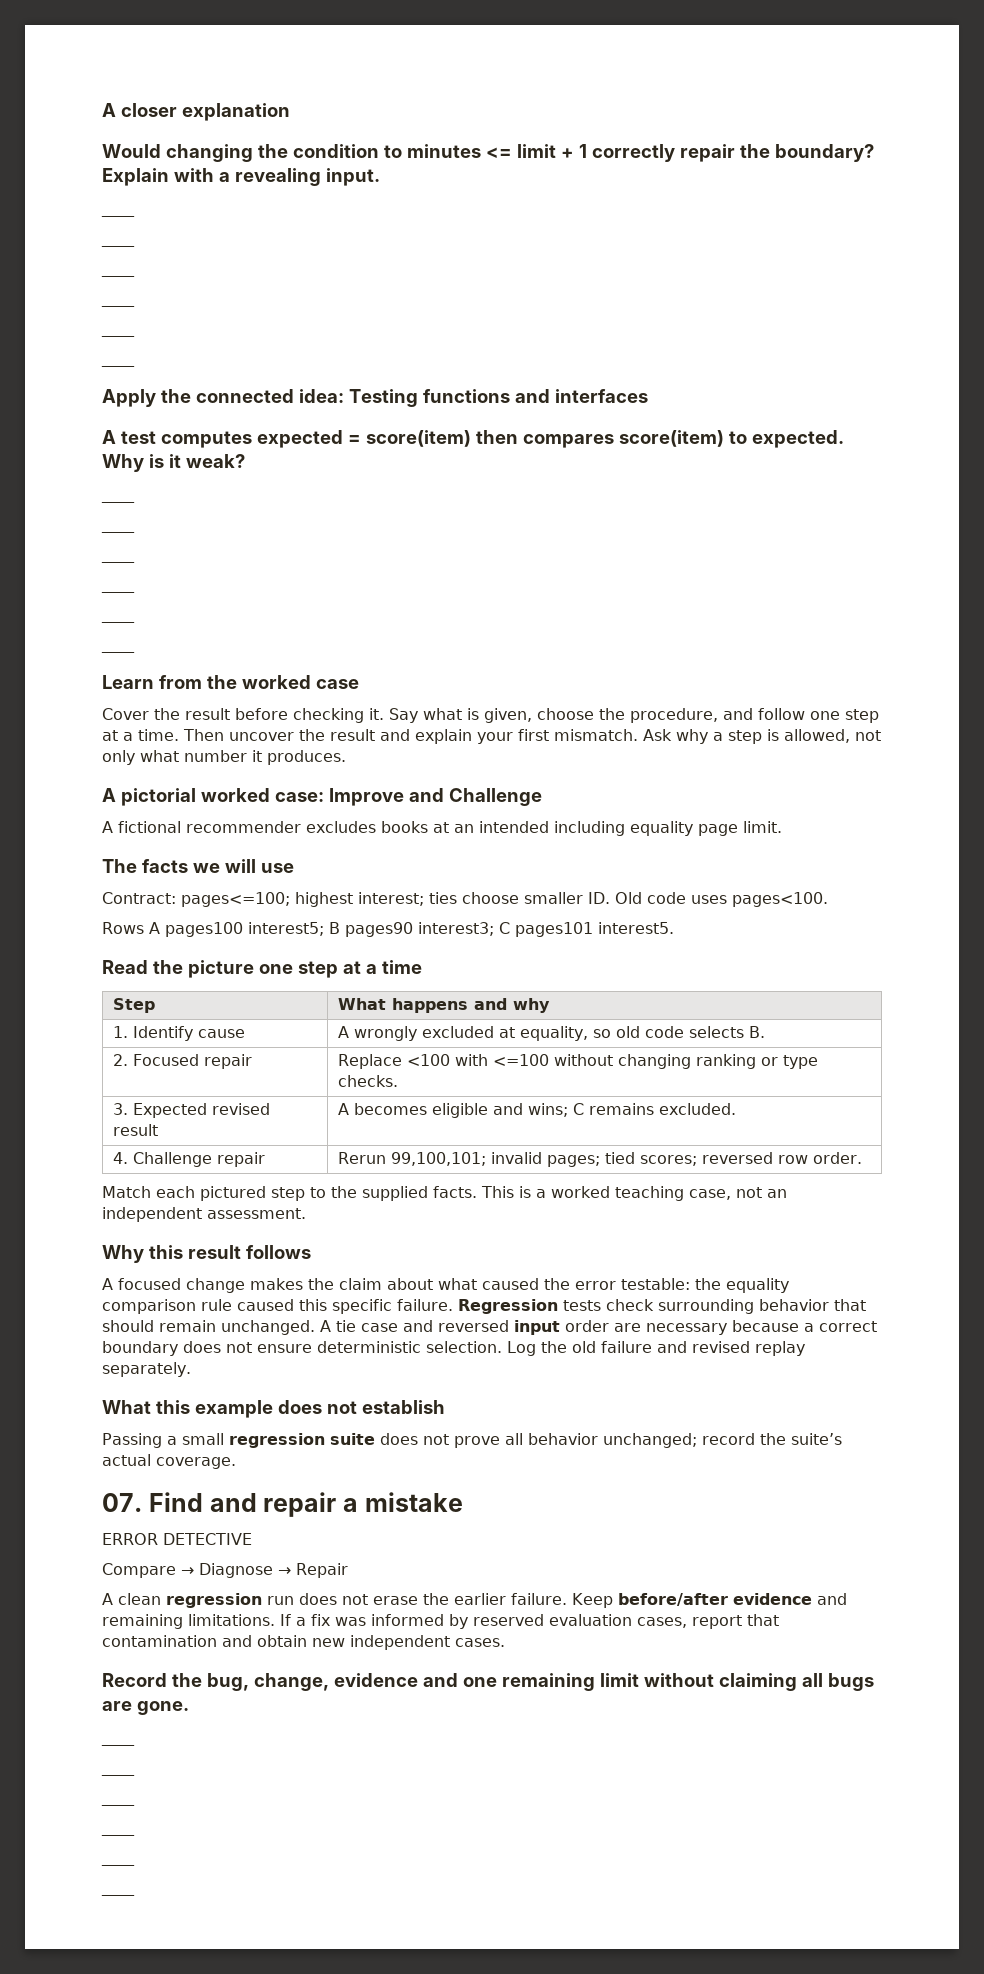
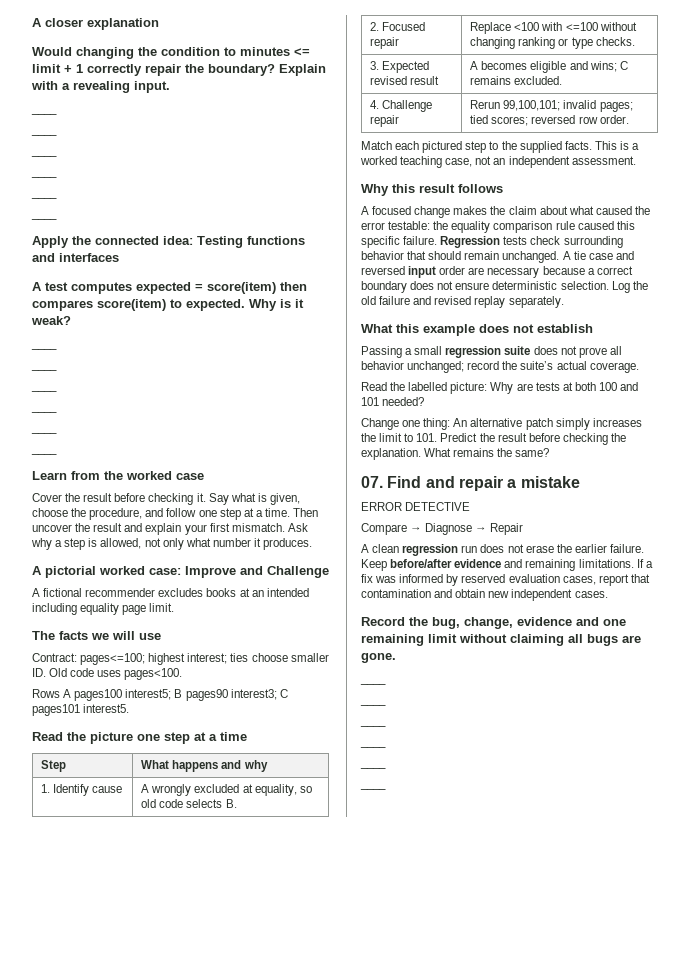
(236, 1463) none -> [361,382,639,394] [361,397,425,406] [361,418,642,430] [361,433,626,445] [361,448,550,460] // Read the labelled picture: Why are tests at both 100 and 101 needed? // Change one thing: An alternative patch simply increases the limit to 101. Predict the result before checking the explanation. What remains the same?

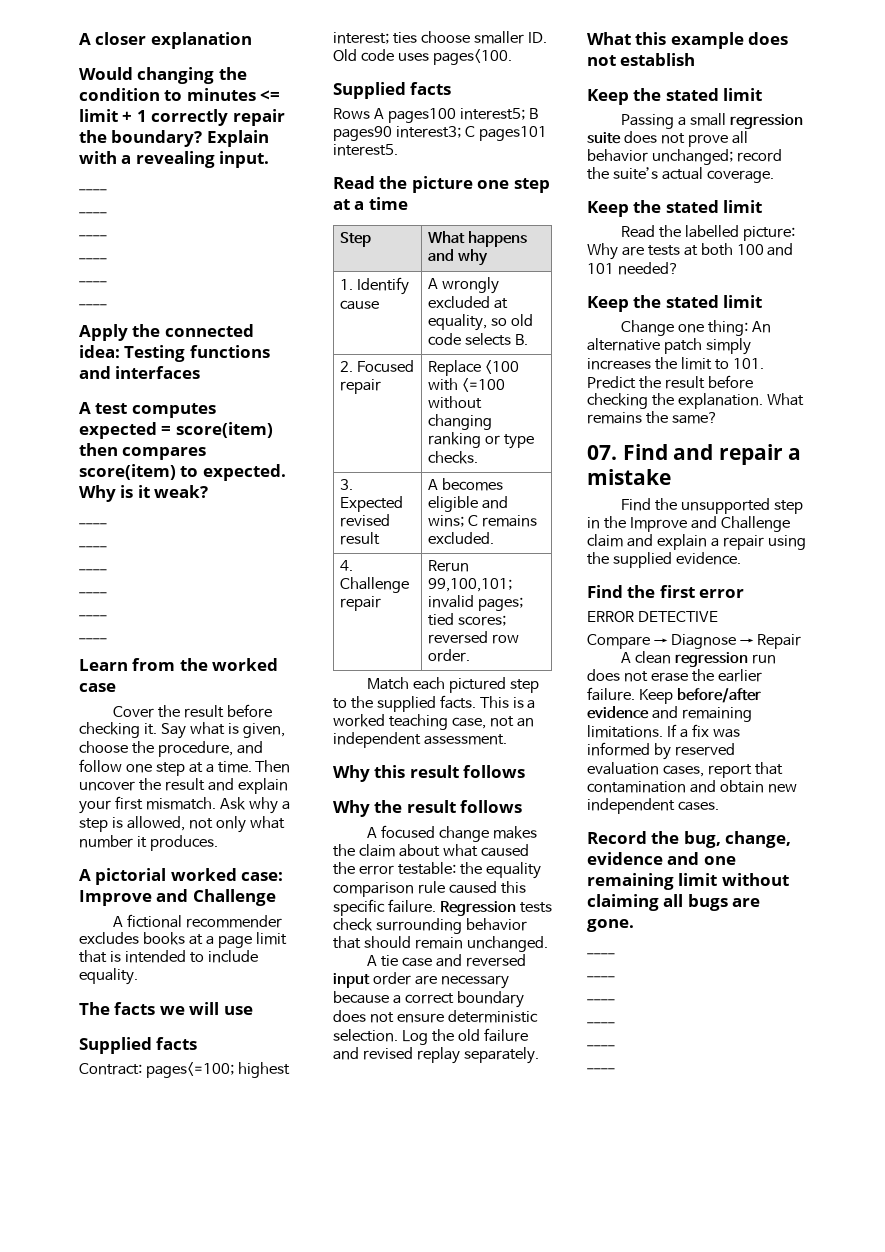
[251,588,309,597] [32,603,175,615] an intended including equality page limit. -> [205,932,287,948] [79,950,258,963] [79,968,138,985] a page limit that is intended to include equality.
(161, 636) none -> [79,1037,198,1054] // Supplied facts
(183, 674) none -> [333,82,452,99] // Supplied facts
(503, 188) none -> [333,800,523,817] // Why the result follows
(560, 257) none -> (548, 944) //
(593, 328) none -> [587,88,763,105] // Keep the stated limit
(639, 367) none -> [587,200,763,217] // Keep the stated limit
(425, 401) none -> [587,295,763,312] // Keep the stated limit
(580, 482) none -> [621,498,803,514] [587,516,790,532] [587,534,806,550] [587,552,741,568] [587,585,745,598] // Find the unsupported step in the Improve and Challenge claim and explain a repair using the supplied evidence. // Find the first error

